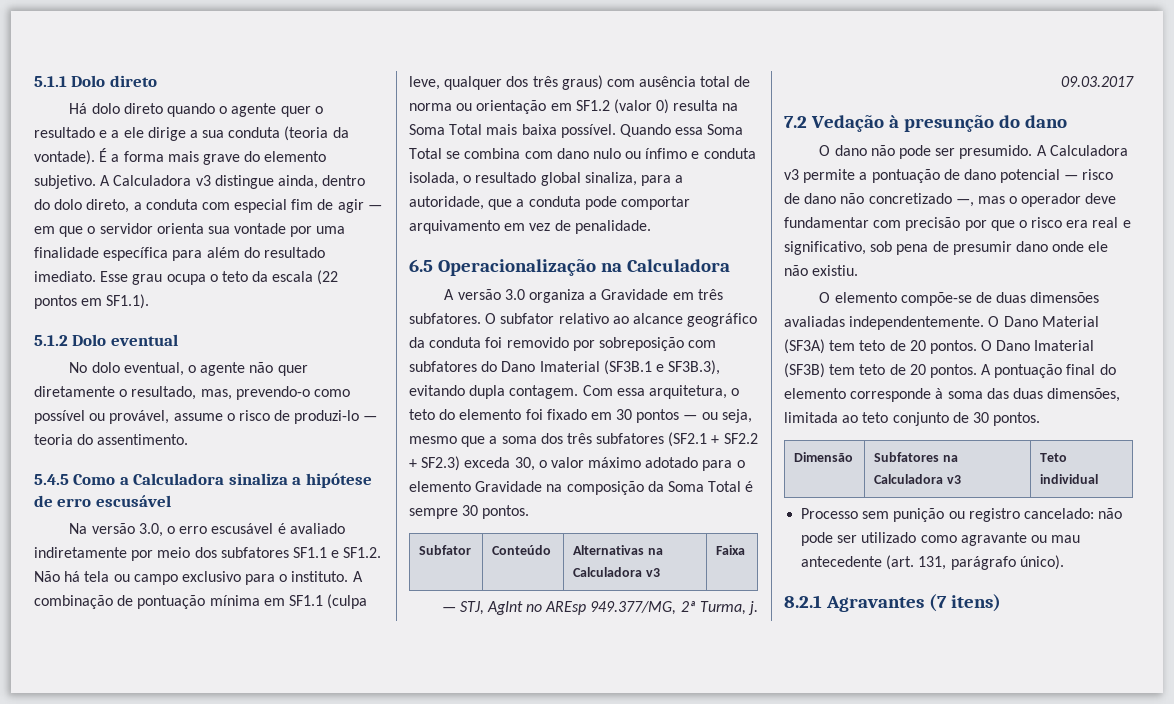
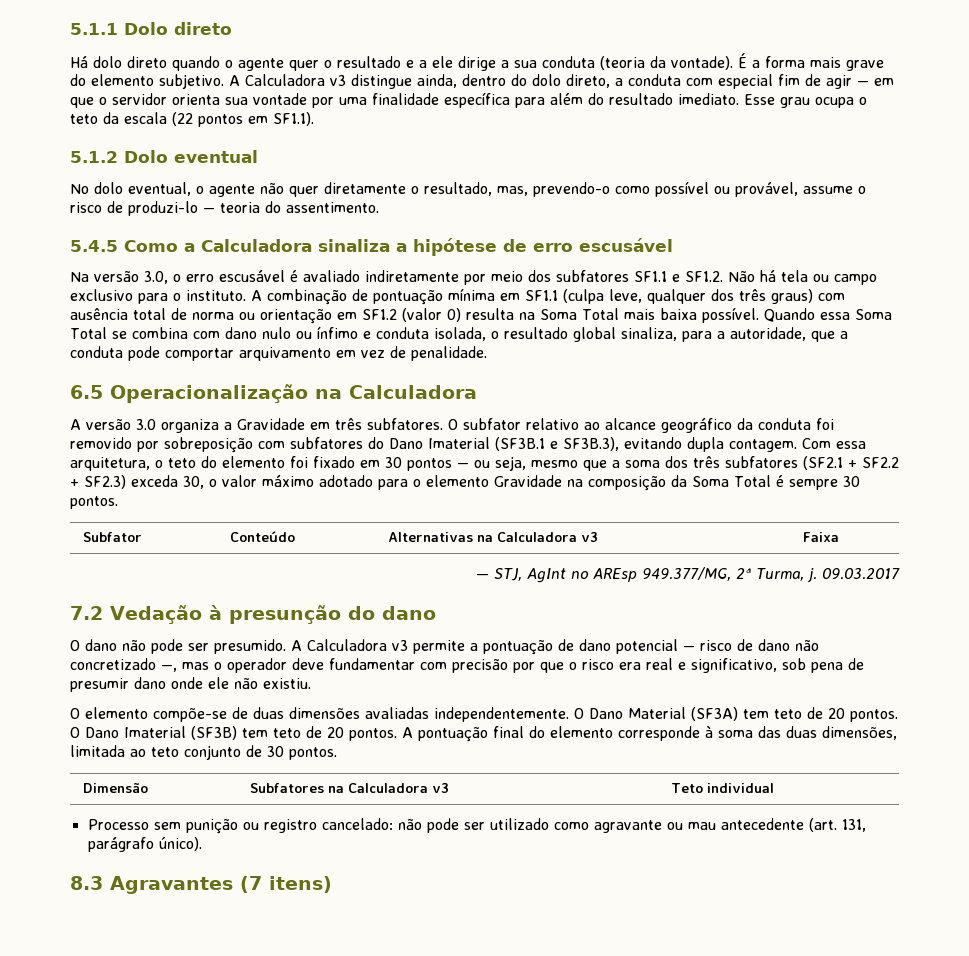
[784,595,822,608] 8.2.1 -> [70,876,103,890] 8.3

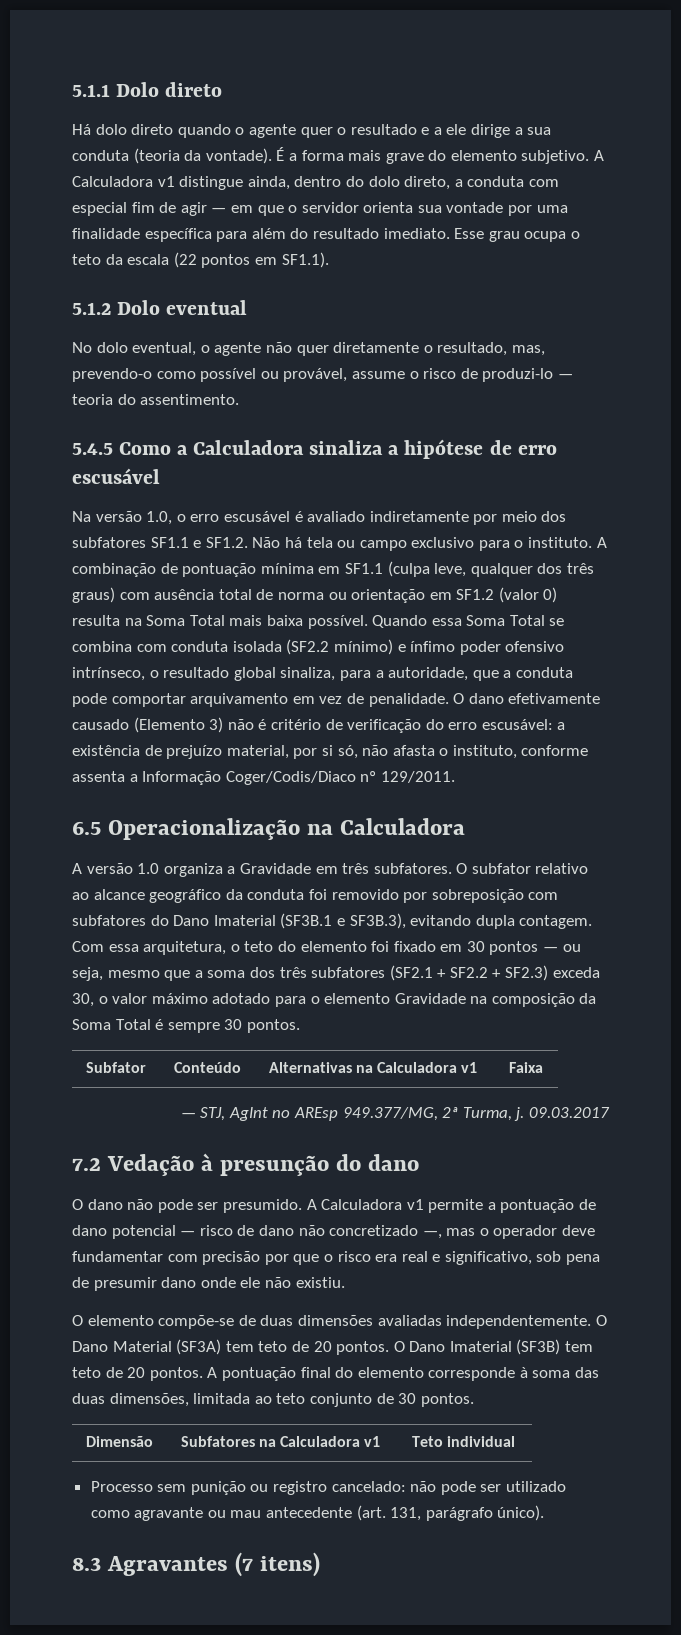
[330,75,346,86] v3 -> [157,176,175,187] v1
[144,271,168,284] 3.0, -> [146,511,173,525] 1.0,
[224,326,486,341] dano nulo ou ínfimo e conduta isolada, -> [171,639,565,655] [72,667,145,681] conduta isolada (SF2.2 mínimo) e ínfimo poder ofensivo intrínseco,
(487, 353) none -> [453,693,601,704] [72,717,566,733] [72,745,589,759] [72,771,455,785] O dano efetivamente causado (Elemento 3) não é critério de verificação do erro escusável: a existência de prejuízo material, por si só, não afasta o instituto, conforme assenta a Informação Coger/Codis/Diaco nº 129/2011.
[136,419,156,430] 3.0 -> [137,863,160,874] 1.0
[580,532,598,542] v3 -> [461,1062,478,1073] v1
[392,640,408,651] v3 -> [406,1199,424,1210] v1
[431,783,449,793] v3 -> [364,1436,381,1447] v1

